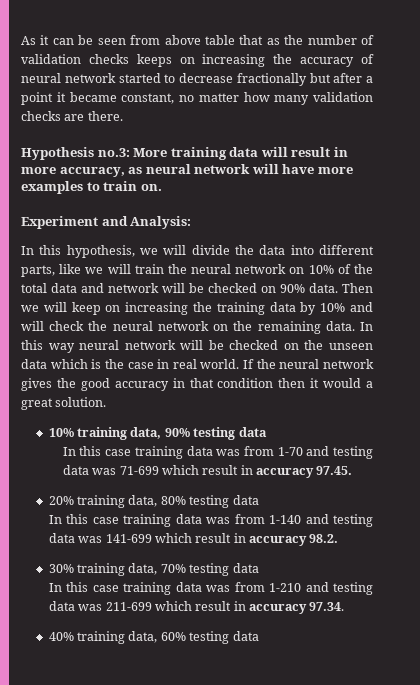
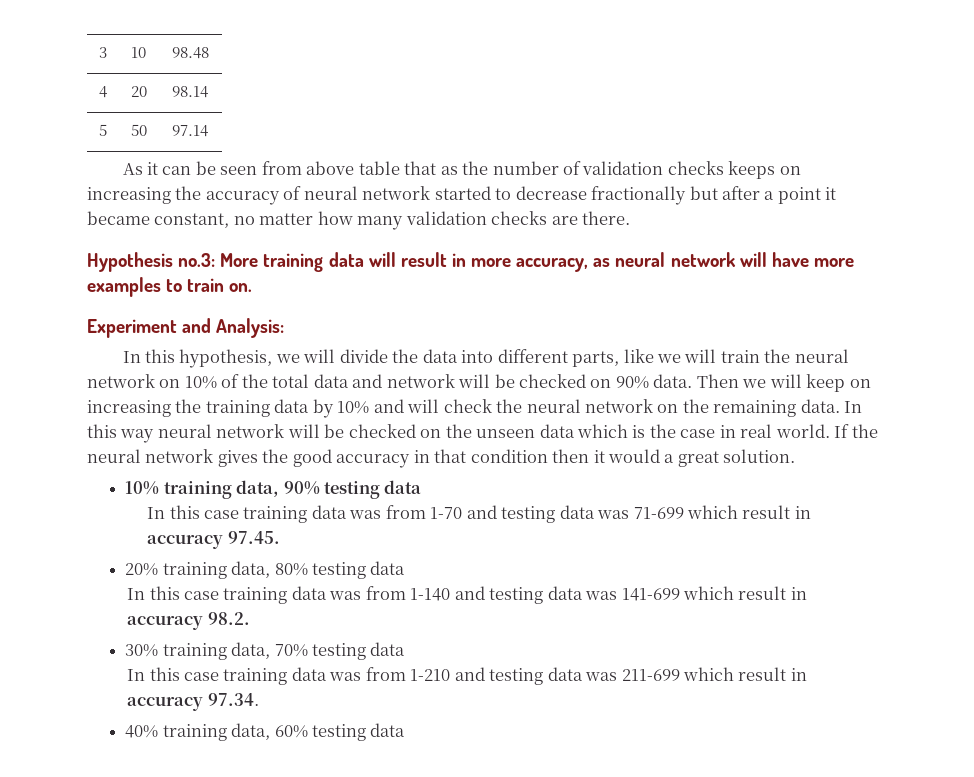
(21, 40) none -> [98,47,107,58] [130,47,146,58] [171,47,209,59] [98,86,107,98] [130,86,147,97] [171,86,208,98] [98,124,107,136] [130,124,147,136] [171,125,208,137] 3 | 10 | 98.48 // 4 | 20 | 98.14 // 5 | 50 | 97.14 //

